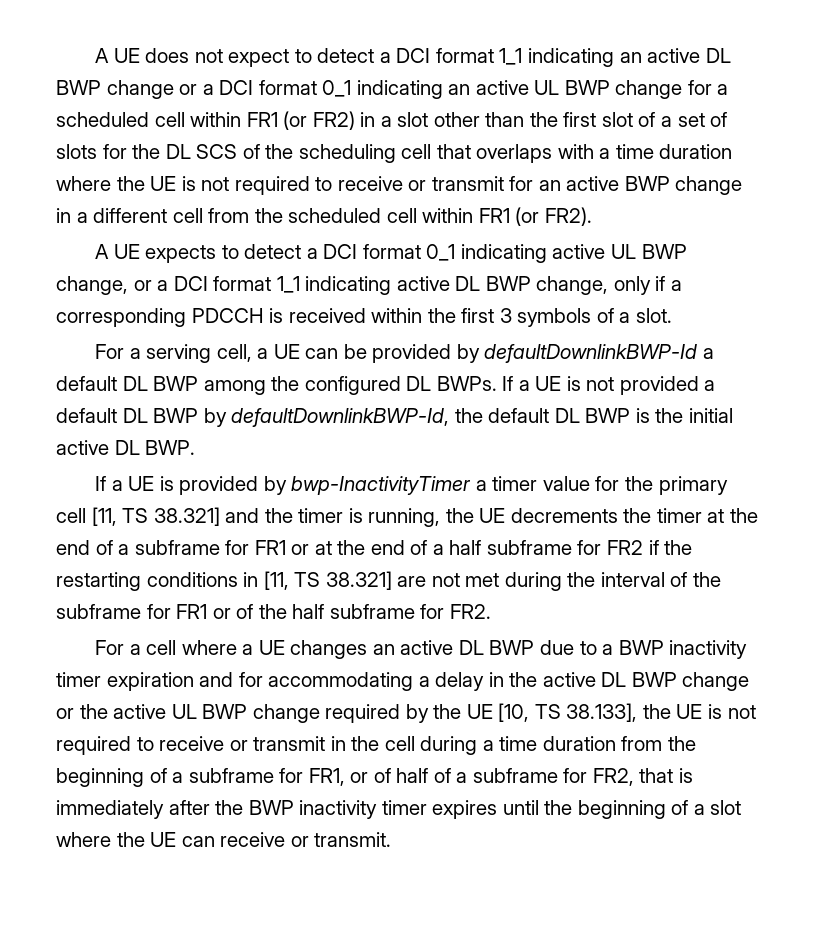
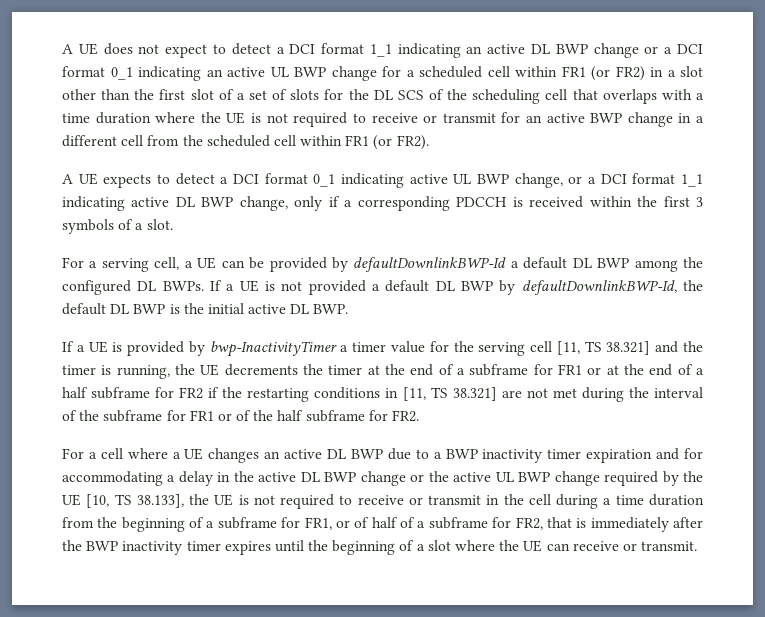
[658,476,728,495] primary -> [478,342,526,356] serving

